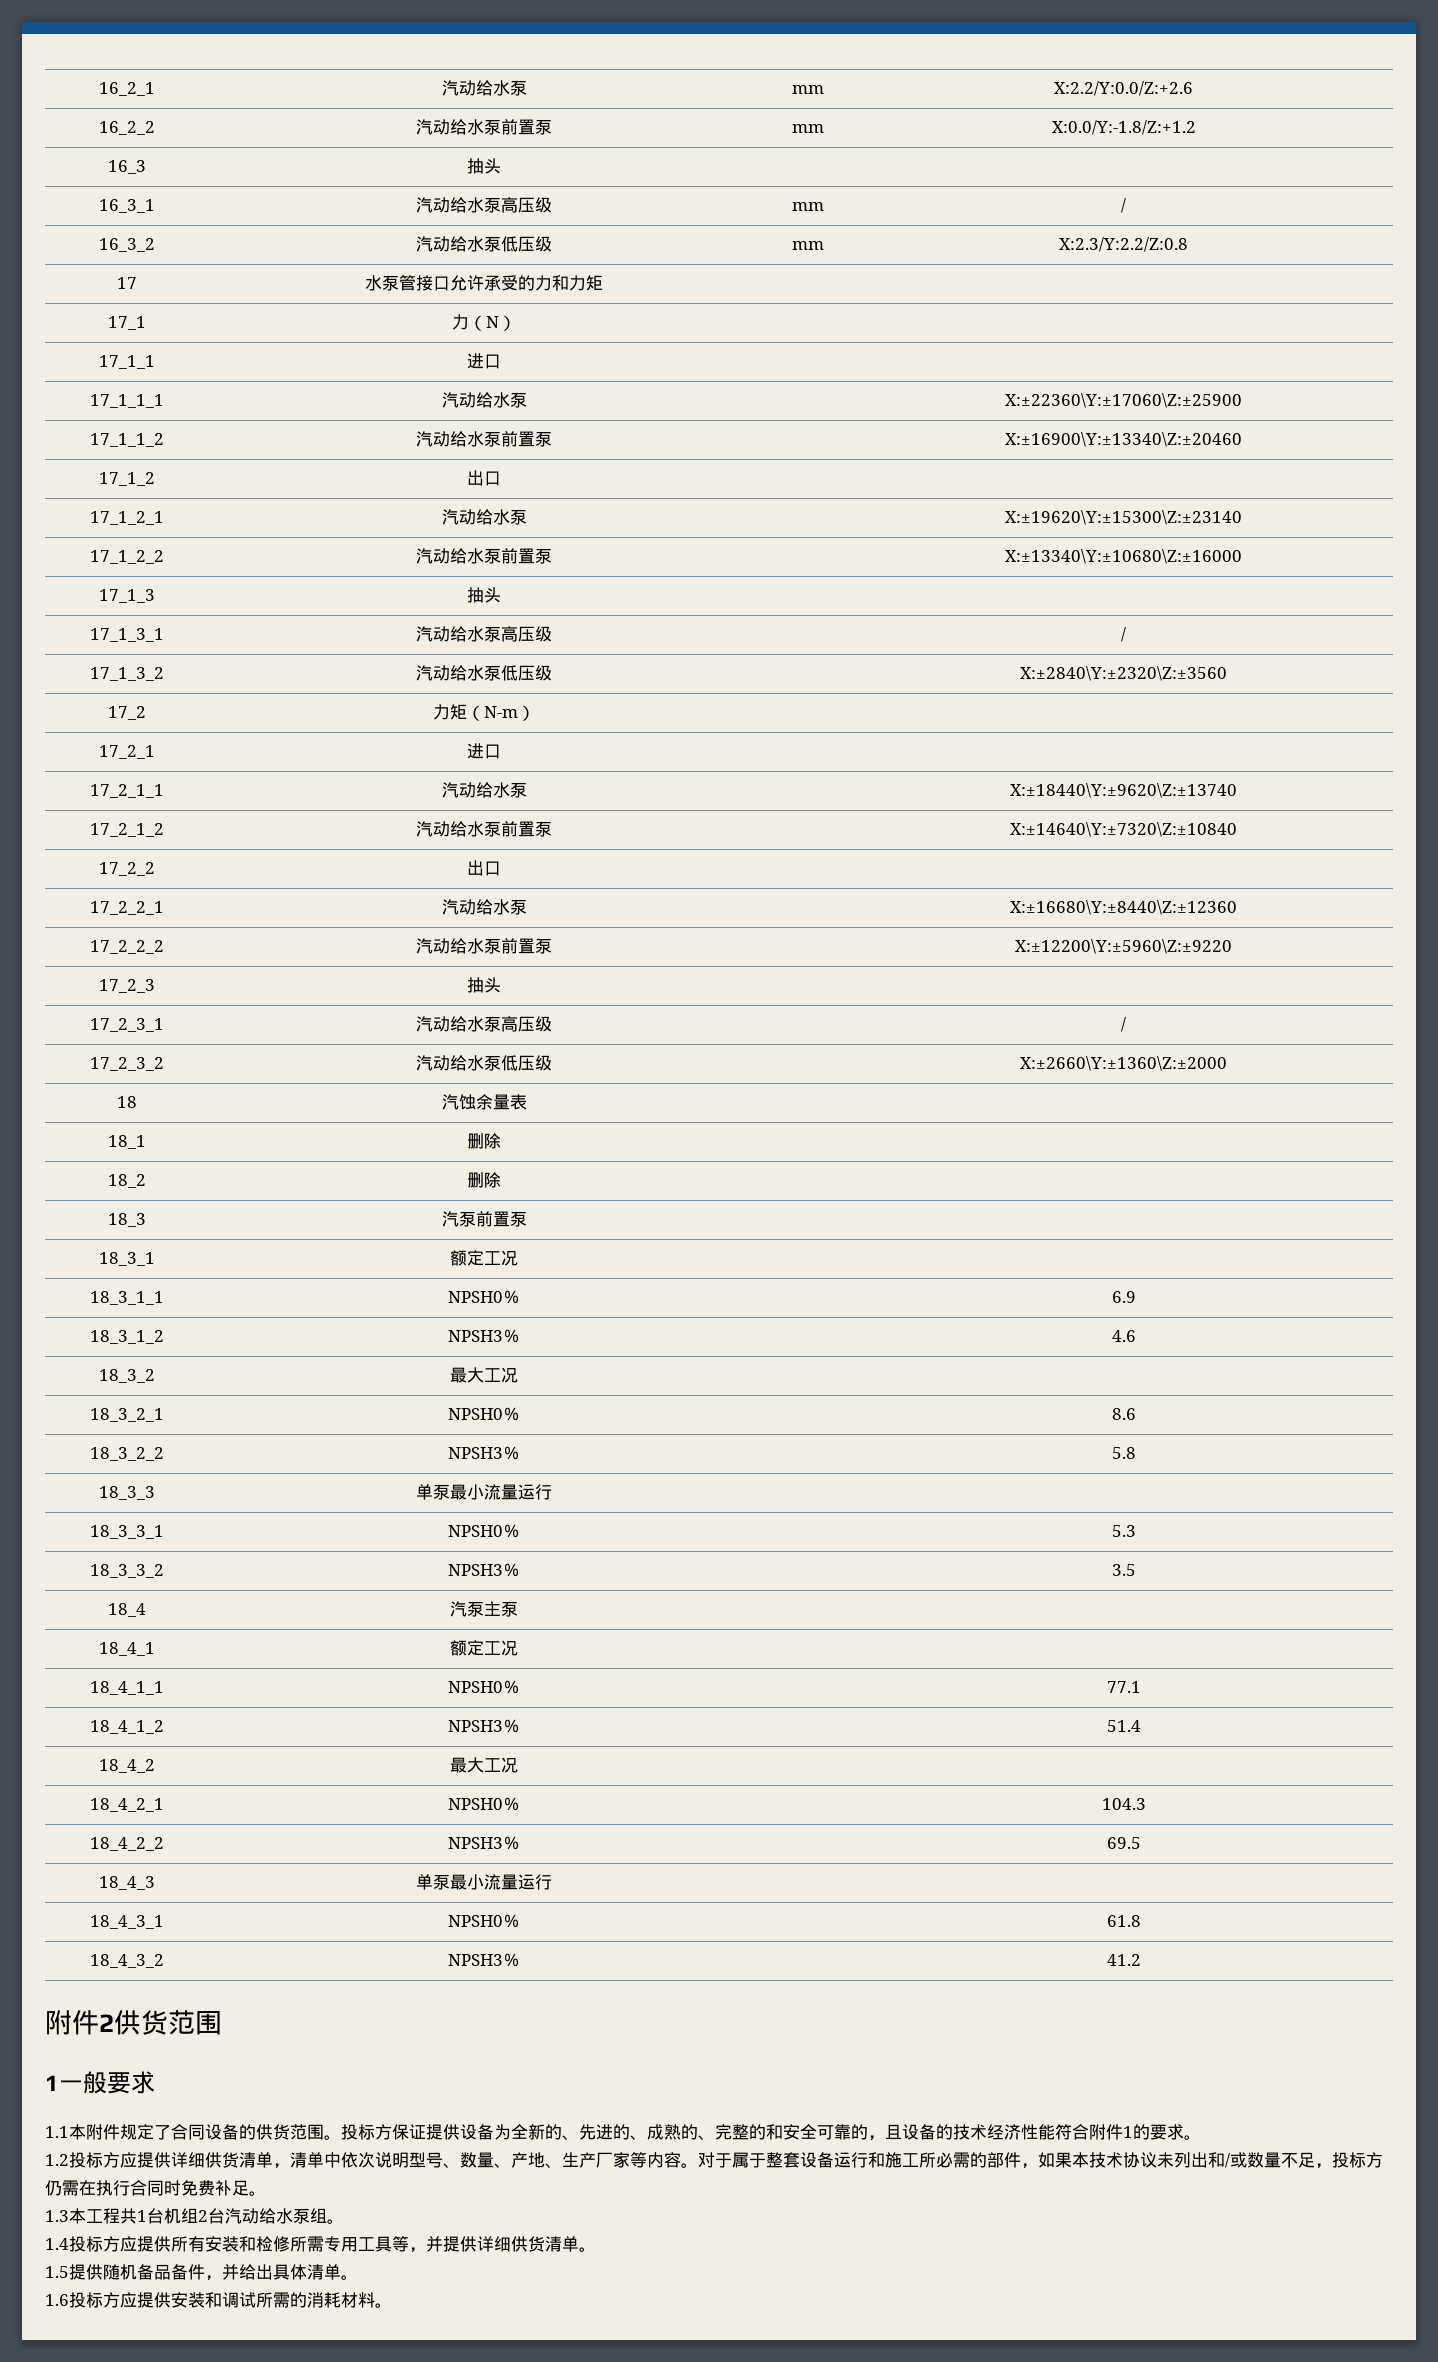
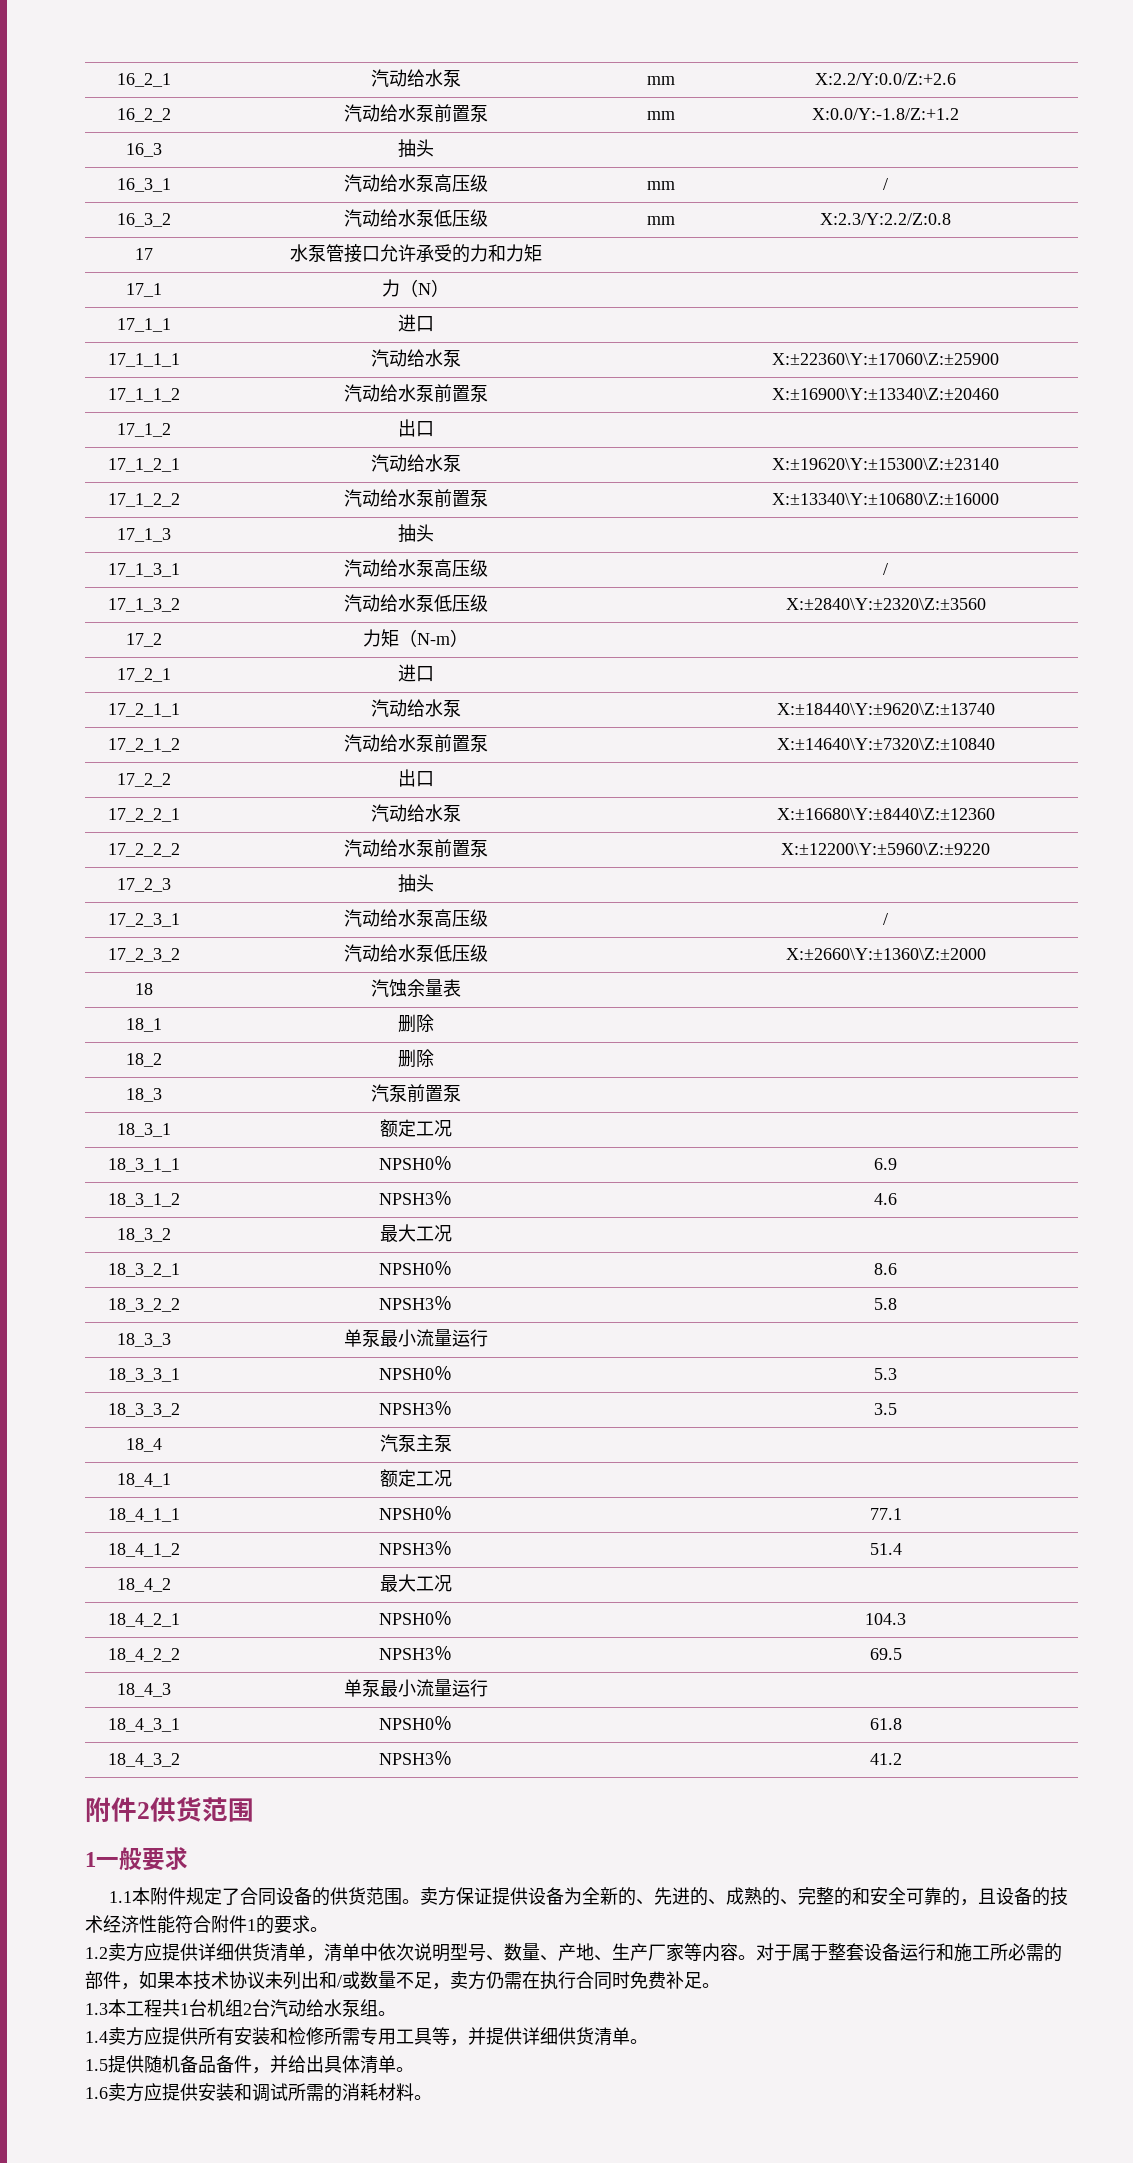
[341,2124,375,2140] 投标 -> [419,1887,438,1905] 卖
[69,2152,103,2168] 投标 -> [108,1943,126,1961] 卖
[1332,2152,1366,2168] 投标 -> [450,1971,468,1989] 卖
[69,2236,103,2252] 投标 -> [108,2027,126,2045] 卖
[69,2292,103,2308] 投标 -> [108,2083,126,2101] 卖

